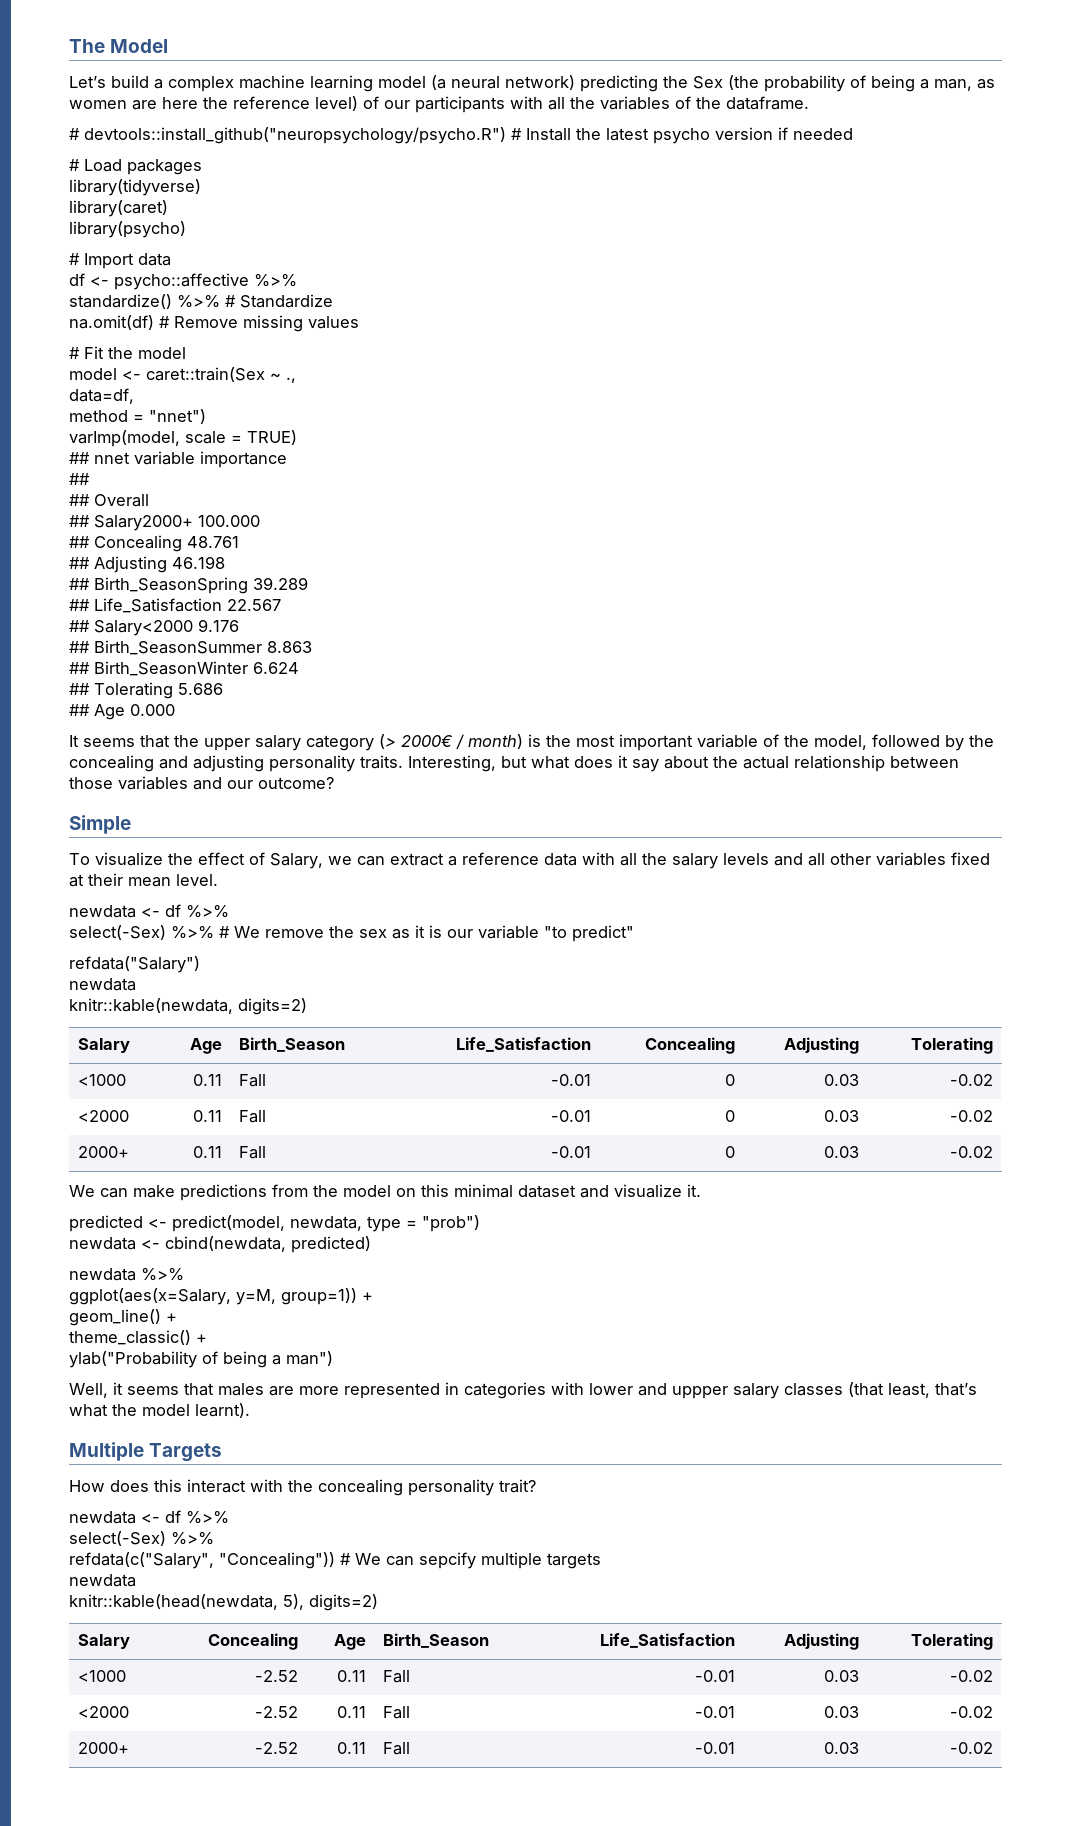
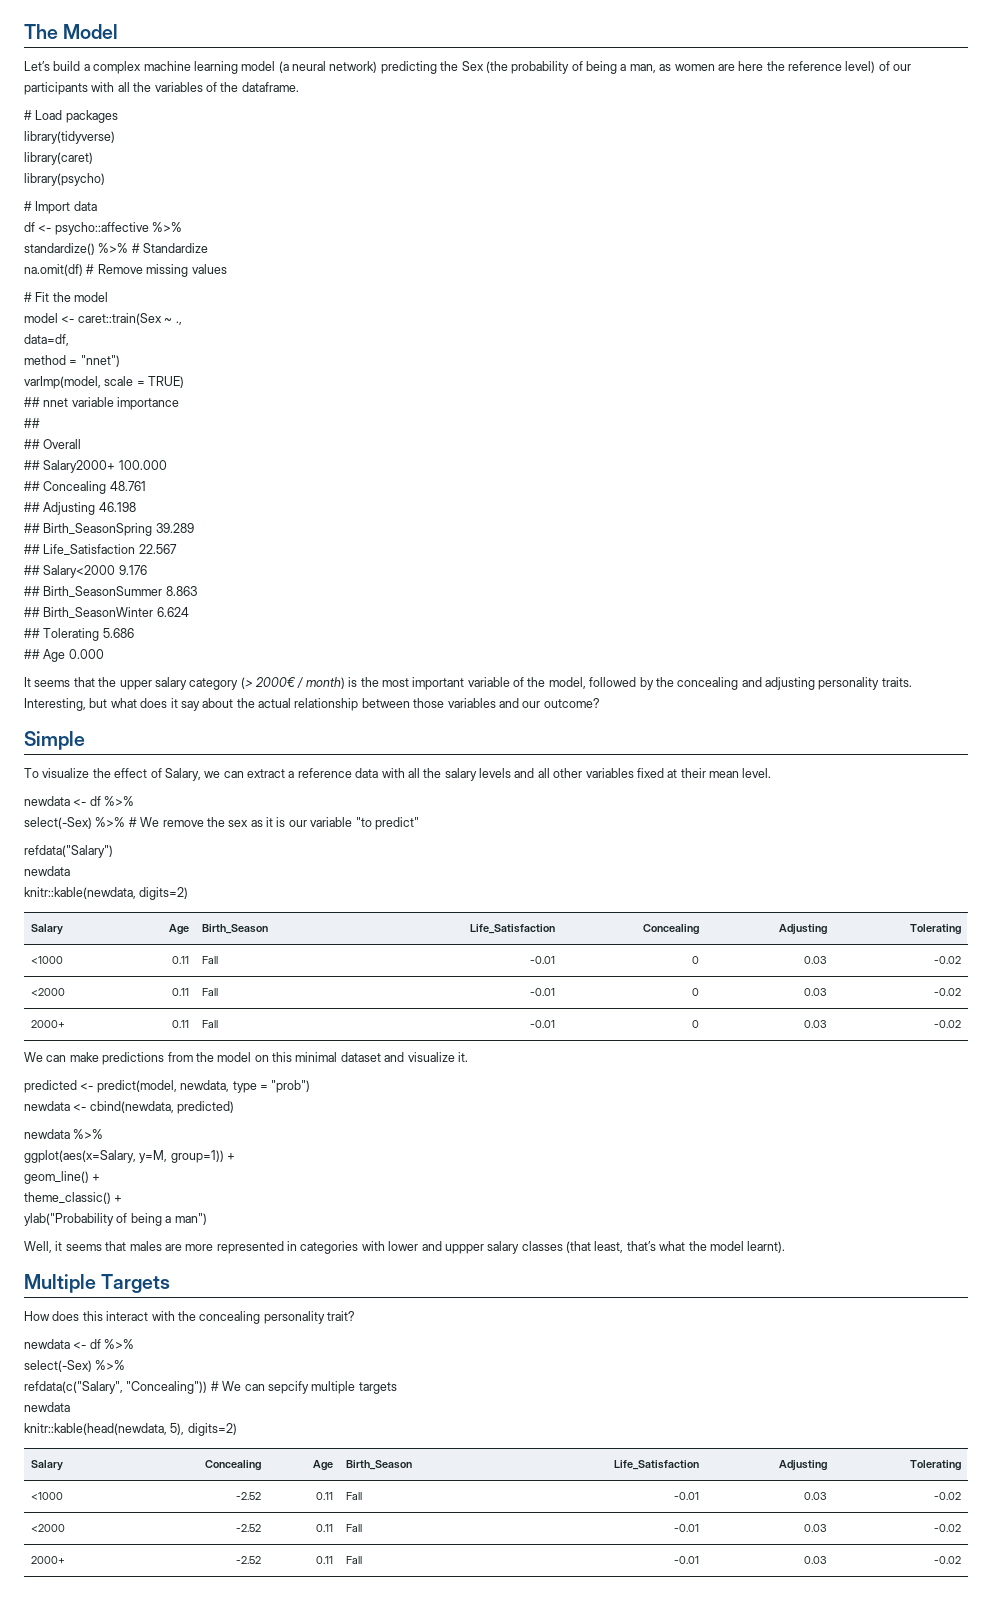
[69,127,853,144] // # devtools::install_github("neuropsychology/psycho.R") # Install the latest psycho version if needed -> (299, 87) none

